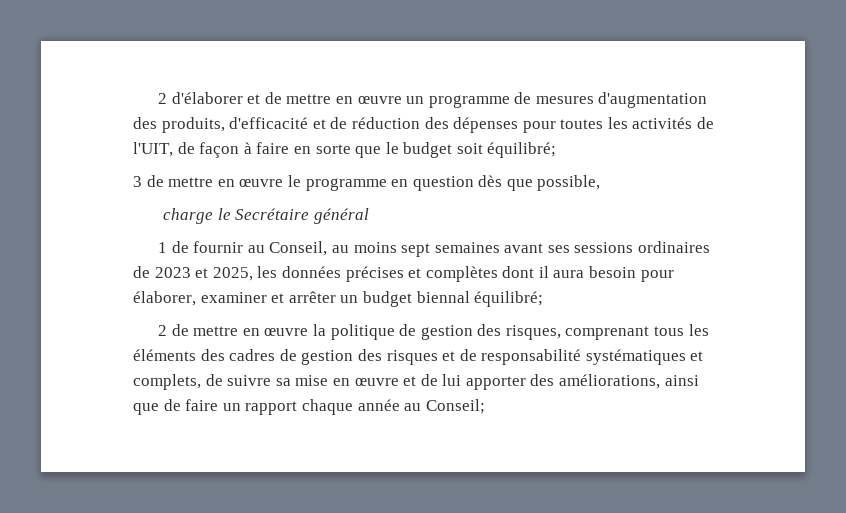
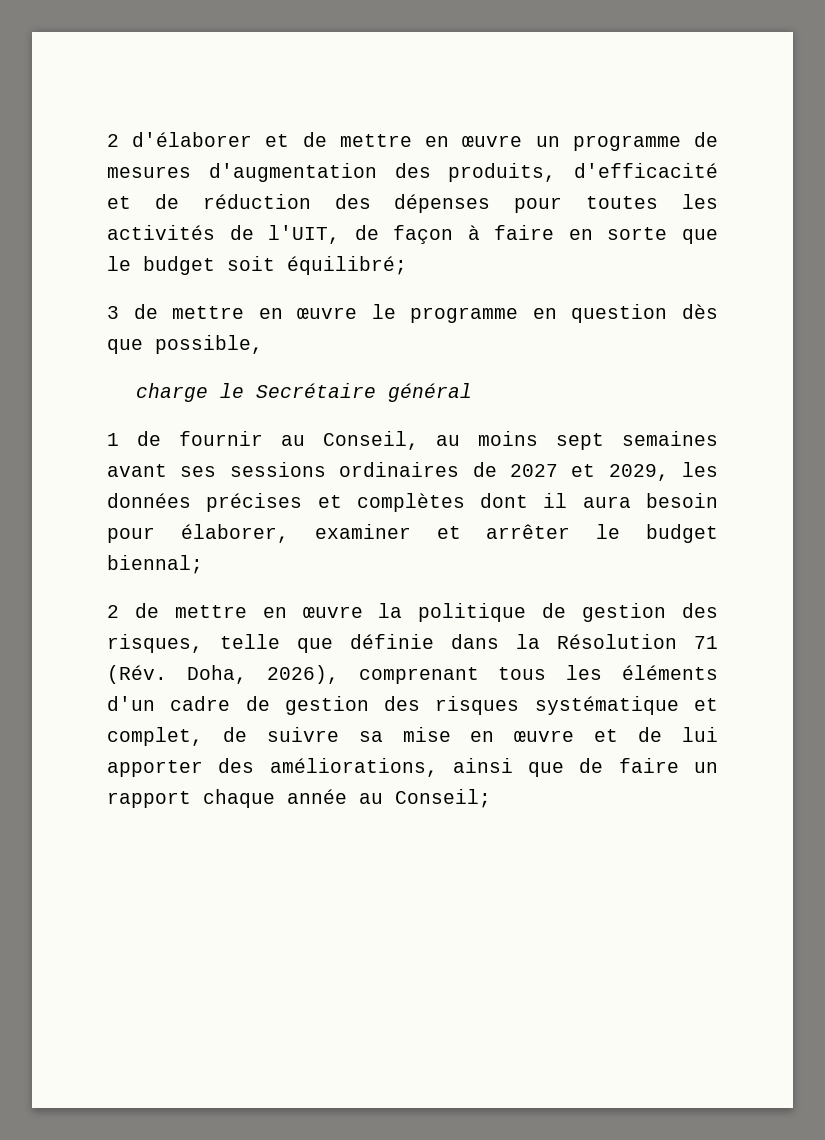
[154,267,253,281] 2023 et 2025, -> [509,464,669,481] 2027 et 2029,
[340,291,544,307] un budget biennal équilibré; -> [596,524,718,543] [107,555,203,574] le budget biennal;
(561, 332) none -> [220,634,718,653] [107,665,339,684] telle que définie dans la Résolution 71 (Rév. Doha, 2026),
[200,349,276,361] des cadres -> [107,696,231,711] d'un cadre
[442,349,704,365] [133,374,201,390] et de responsabilité systématiques et complets, -> [534,696,718,715] [107,727,203,746] systématique et complet,

